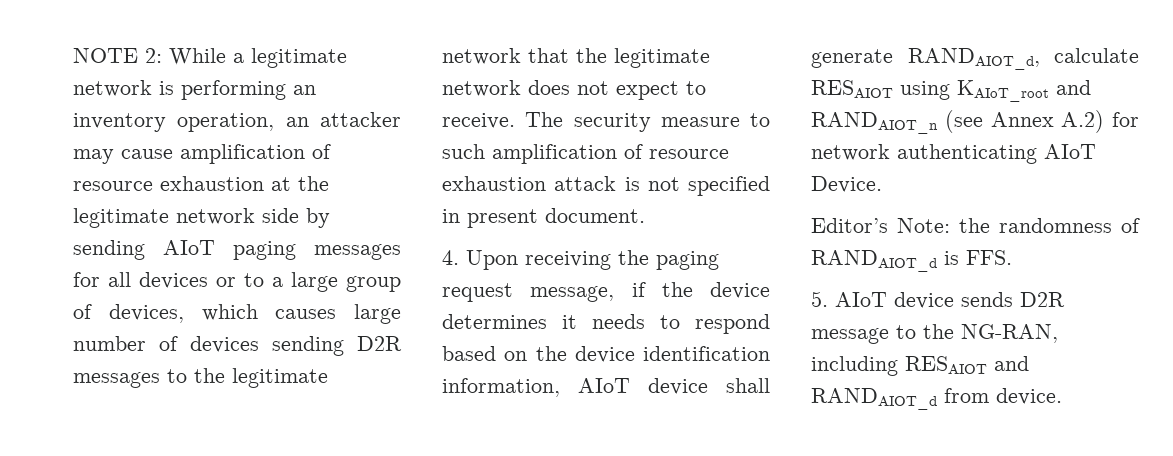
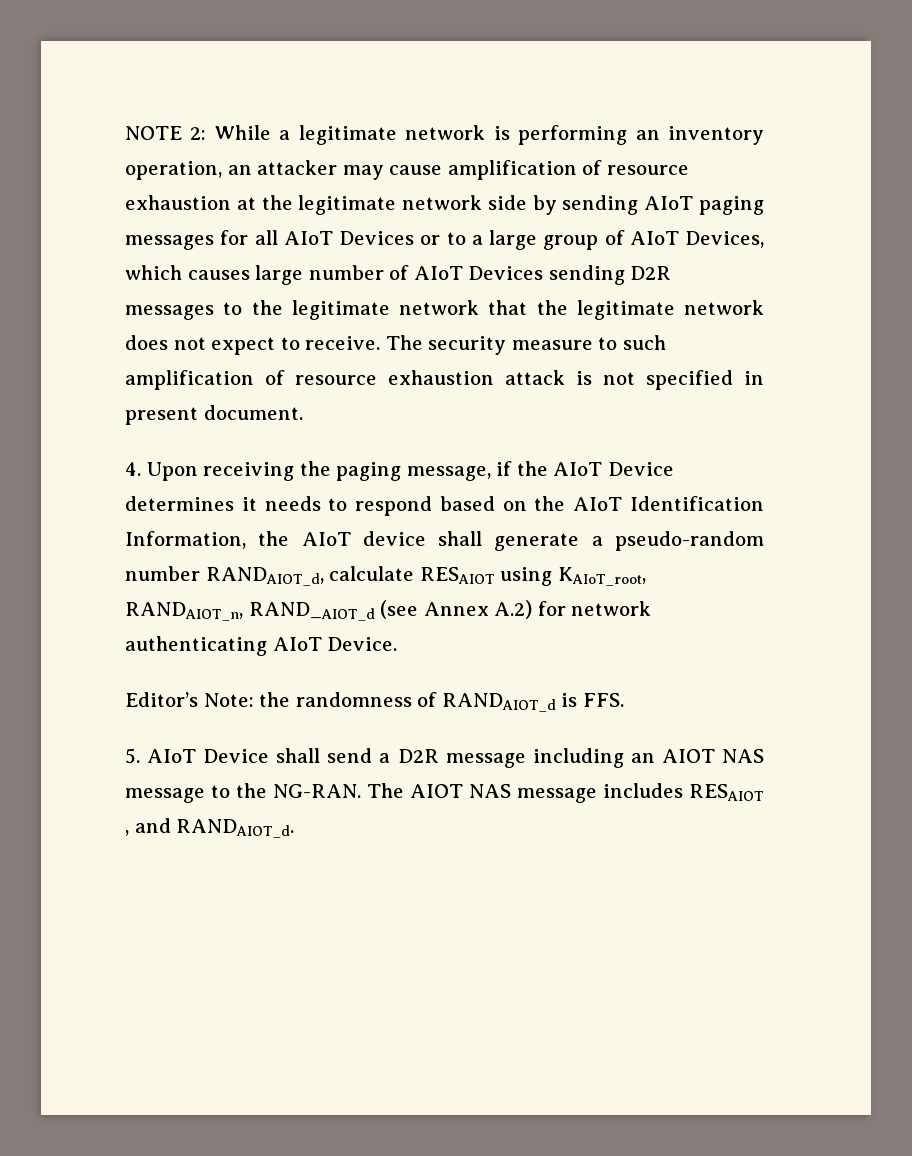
[139,272,208,289] devices -> [283,231,414,245] AIoT Devices
[108,304,184,323] devices, -> [629,231,765,248] AIoT Devices,
[190,336,259,353] devices -> [413,266,544,280] AIoT Devices
[442,283,513,302] request -> (402, 471) none
[710,282,770,299] device -> [553,462,674,476] AIoT Device
[574,346,770,363] [442,378,560,397] device identification information, -> [573,496,765,511] [125,531,290,549] AIoT Identification Information, the
(893, 58) none -> [591,531,764,551] [125,566,200,581] a pseudo-random number
[957,80,1091,102] [811,112,938,134] KAIoT_root and RANDAIOT_n -> [557,567,646,586] [125,602,375,621] KAIoT_root, RANDAIOT_n, RAND_AIOT_d
[894,292,1065,309] [811,324,1058,344] [811,356,1029,376] [811,388,1062,410] device sends D2R message to the NG-RAN, including RESAIOT and RANDAIOT_d from device. -> [203,748,764,768] [125,783,764,803] [125,818,295,838] Device shall send a D2R message including an AIOT NAS message to the NG-RAN. The AIOT NAS message includes RESAIOT , and RANDAIOT_d.

